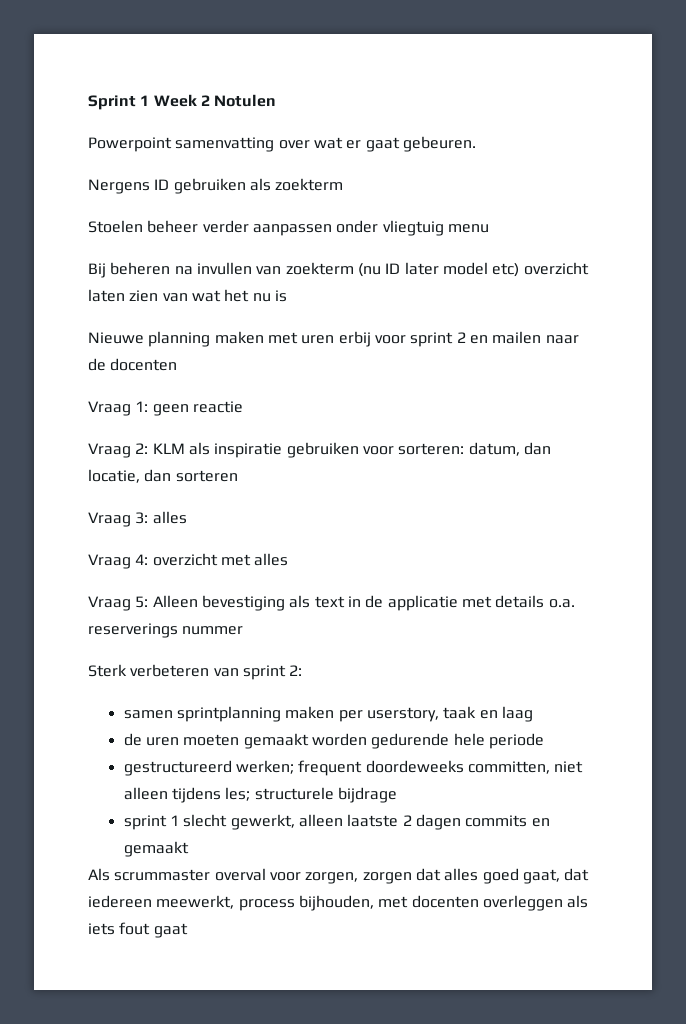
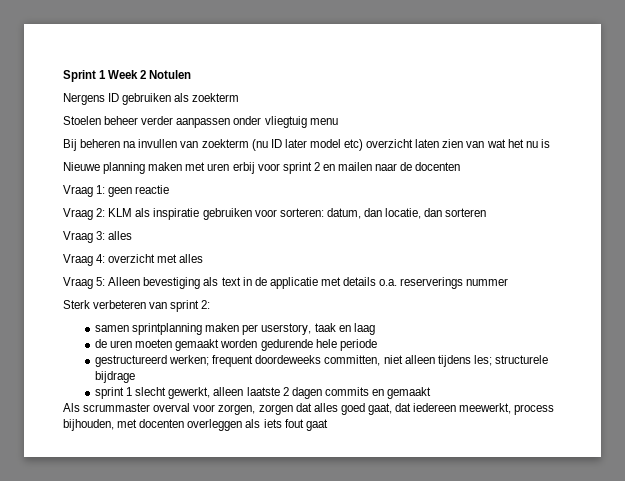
[88,136,476,152] // Powerpoint samenvatting over wat er gaat gebeuren. -> (192, 74) none

